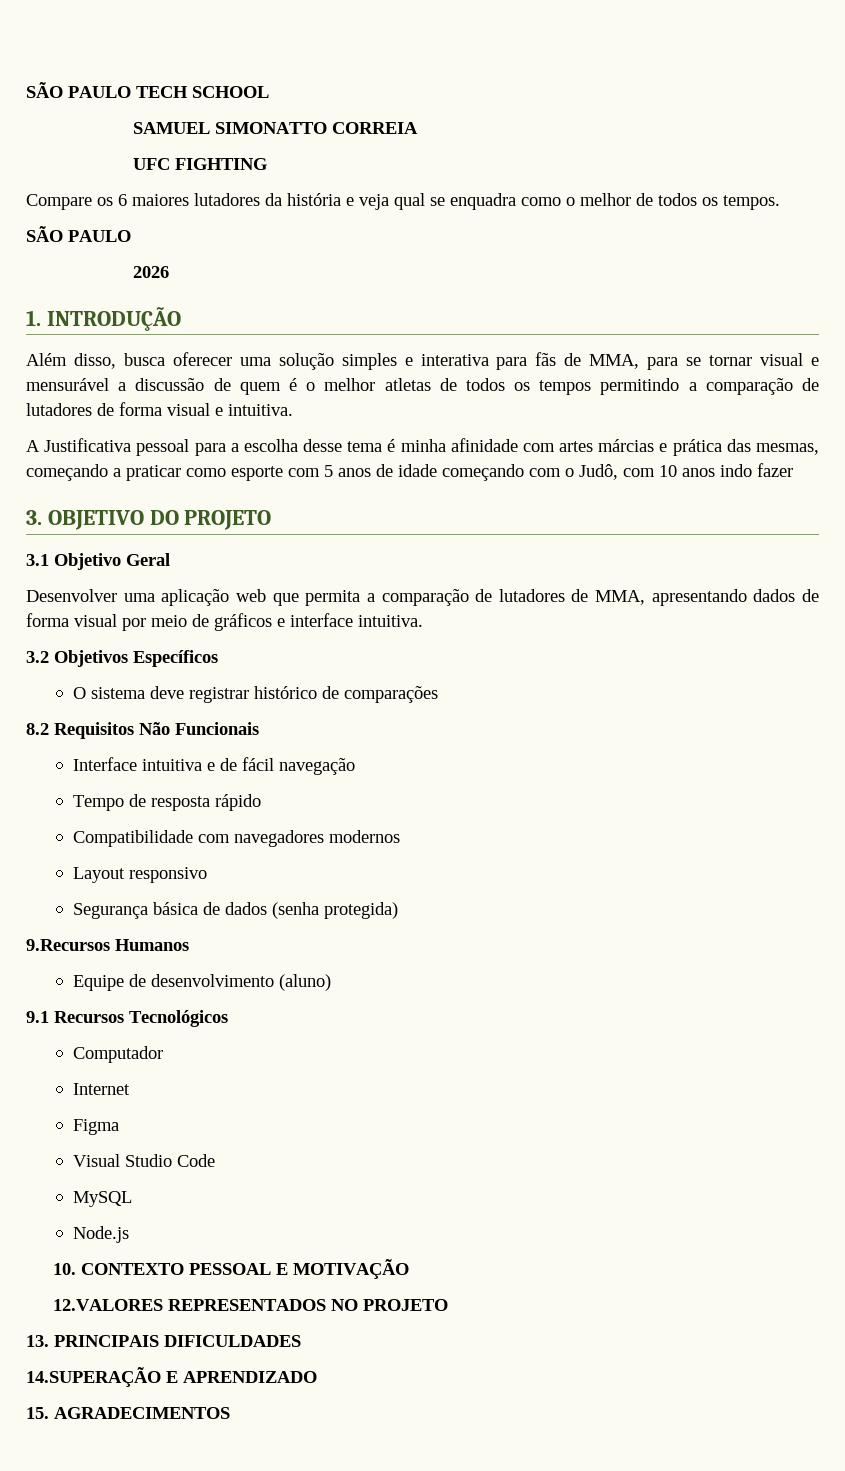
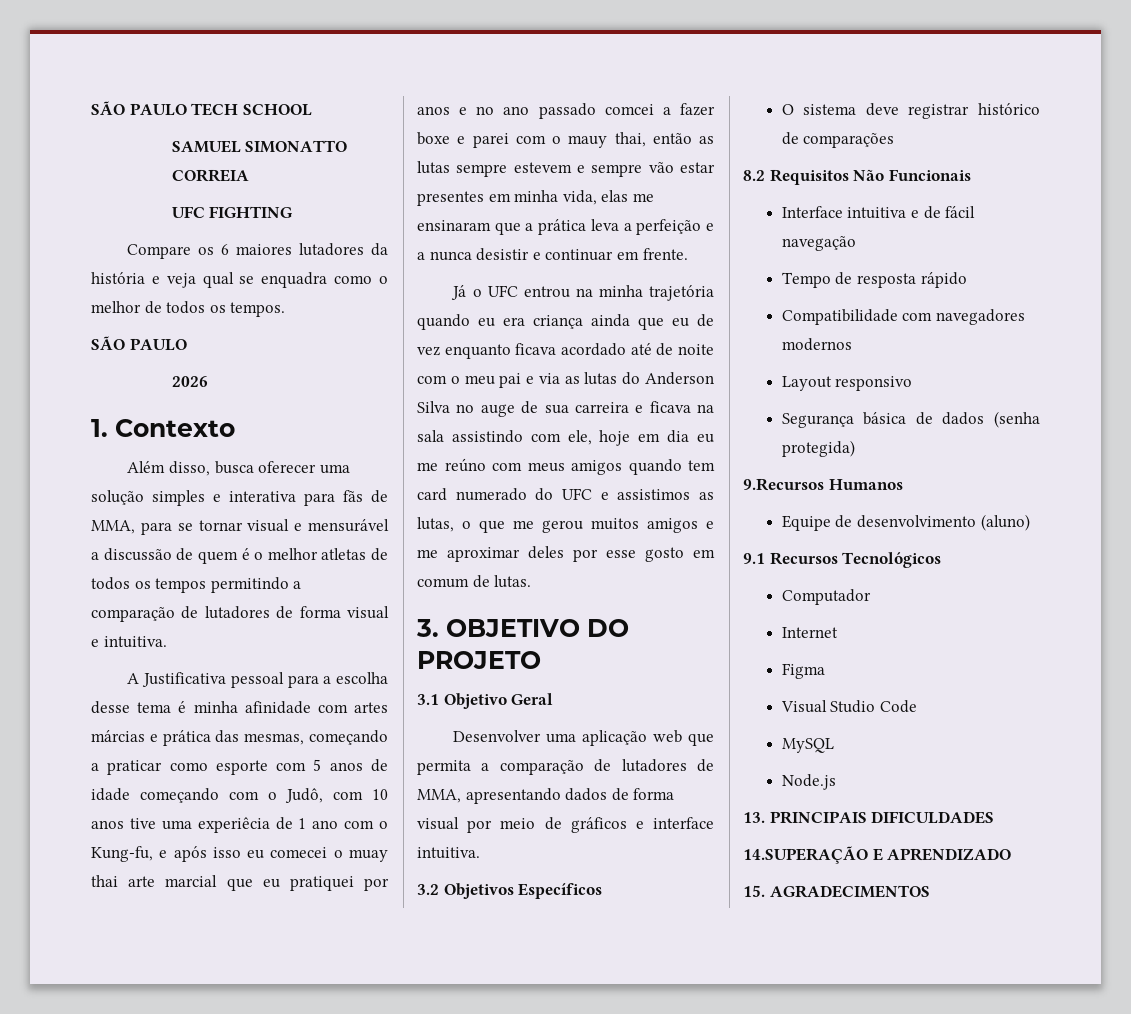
[46,307,181,331] INTRODUÇÃO -> [115,419,235,437] Contexto
[720,463,793,477] indo fazer -> [129,817,388,833] [91,846,388,862] [91,875,389,891] [417,103,715,119] [417,132,714,148] [417,161,715,177] [417,190,654,206] [417,219,714,235] [417,248,688,261] [451,285,714,301] [417,314,714,330] [417,343,714,359] [417,372,714,388] [417,401,714,417] [417,430,714,446] [417,458,715,475] [417,488,714,501] [417,517,714,533] [417,546,715,562] [417,575,532,588] tive uma experiêcia de 1 ano com o Kung-fu, e após isso eu comecei o muay thai arte marcial que eu pratiquei por anos e no ano passado comcei a fazer boxe e parei com o mauy thai, então as lutas sempre estevem e sempre vão estar presentes em minha vida, elas me ensinaram que a prática leva a perfeição e a nunca desistir e continuar em frente. // Já o UFC entrou na minha trajetória quando eu era criança ainda que eu de vez enquanto ficava acordado até de noite com o meu pai e via as lutas do Anderson Silva no auge de sua carreira e ficava na sala assistindo com ele, hoje em dia eu me reúno com meus amigos quando tem card numerado do UFC e assistimos as lutas, o que me gerou muitos amigos e me aproximar deles por esse gosto em comum de lutas.
[52,1259,409,1279] [52,1299,448,1311] // 10. CONTEXTO PESSOAL E MOTIVAÇÃO // 12.VALORES REPRESENTADOS NO PROJETO -> (836, 782) none

